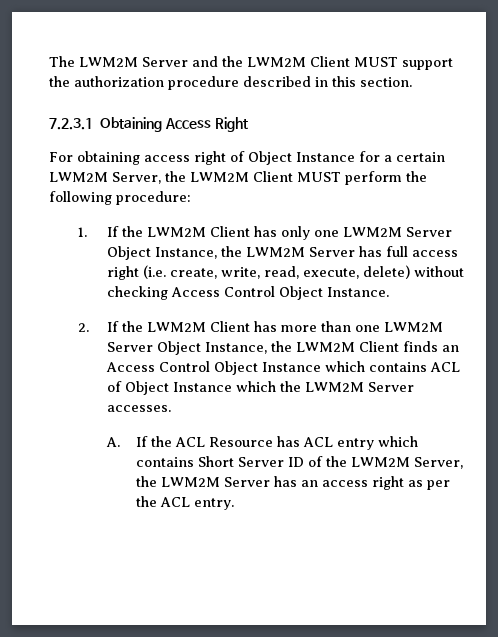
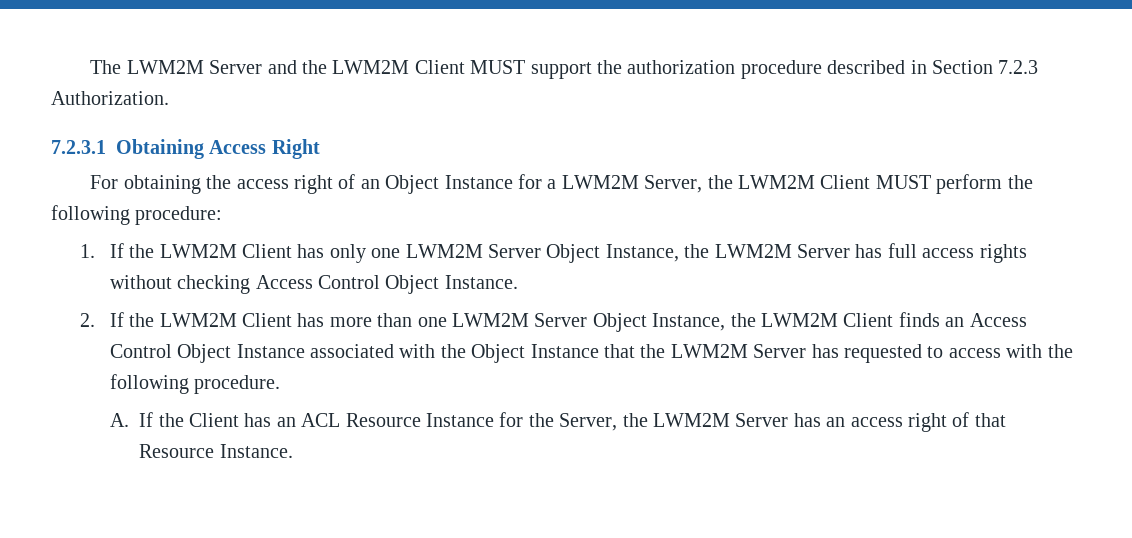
[332,76,412,87] this section. -> [932,60,1039,74] [51,91,169,105] Section 7.2.3 Authorization.
[144,151,245,165] access right of -> [206,174,380,194] the access right of an
[396,152,445,162] certain -> (557, 184) none
[106,265,410,280] right (i.e. create, write, read, execute, delete) -> [979,244,1027,263] rights
[324,361,460,372] [106,381,414,395] [106,405,171,412] [105,436,418,450] [135,456,410,467] which contains ACL of Object Instance which the LWM2M Server accesses. // A. If the ACL Resource has ACL entry which contains Short Server ID of the LWM2M -> [309,344,1073,363] [109,374,281,394] [109,412,554,427] associated with the Object Instance that the LWM2M Server has requested to access with the following procedure. // A. If the Client has an ACL Resource Instance for the
[407,480,450,490] [135,496,234,510] as per the ACL entry. -> [952,412,1006,427] [139,444,293,458] of that Resource Instance.

